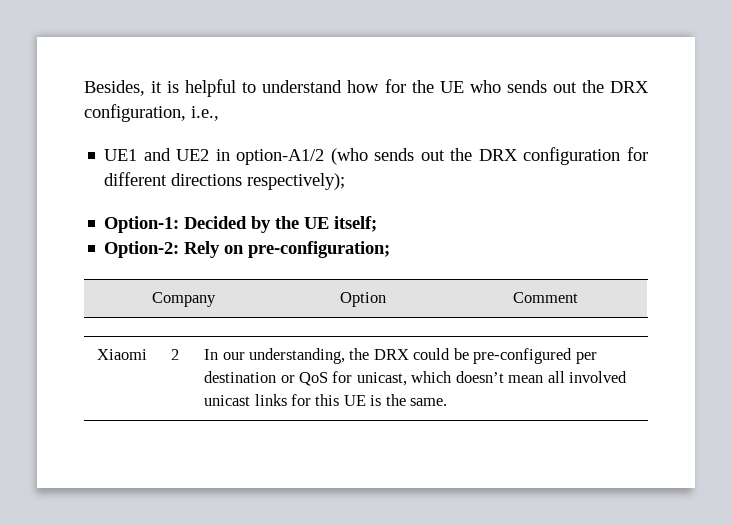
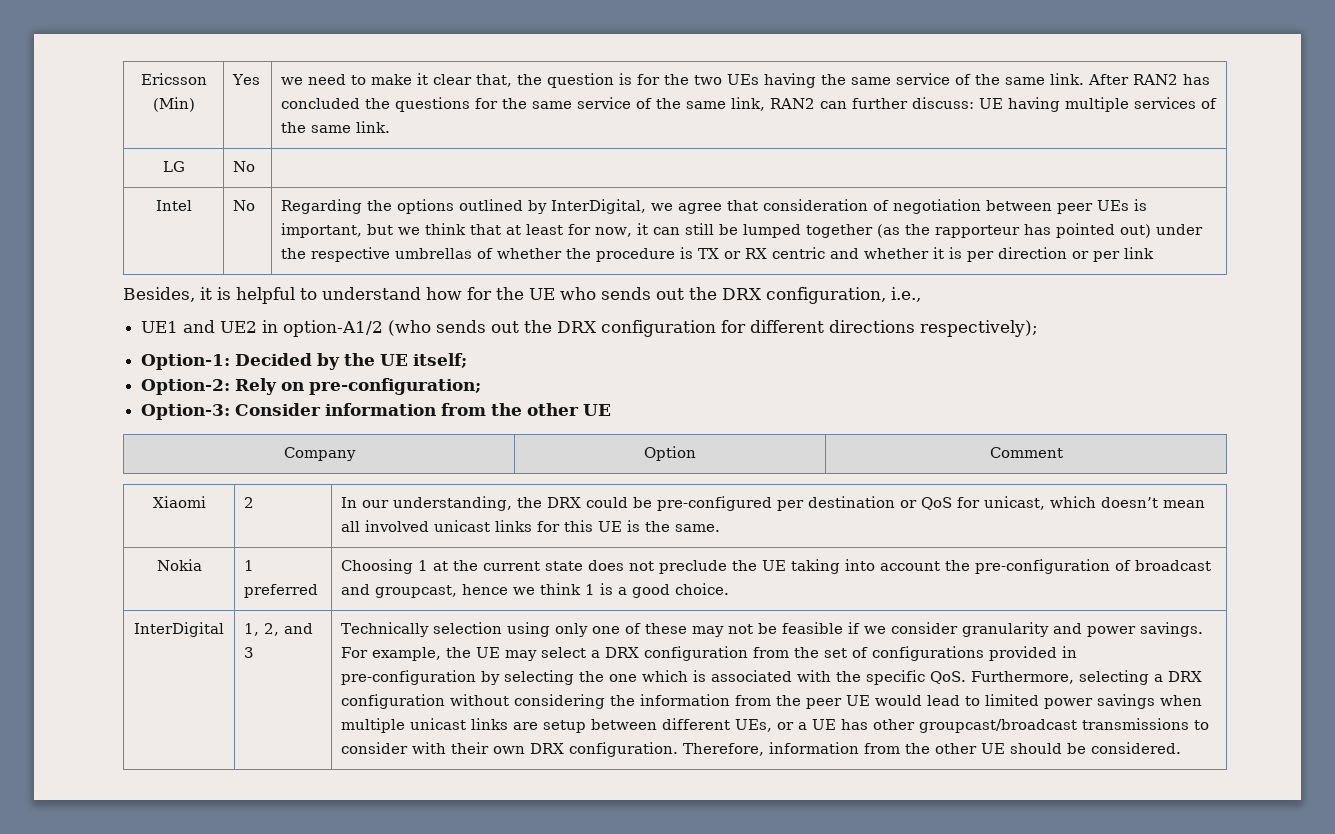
(84, 88) none -> [140,73,207,85] [152,97,195,112] [232,74,261,85] [281,73,1211,88] [281,97,1218,112] [281,121,391,133] [162,161,185,172] [233,161,256,172] [155,200,192,211] [233,200,256,211] [281,199,1148,214] [281,223,1204,238] [281,247,1155,262] Ericsson (Min) | Yes | we need to make it clear that, the question is for the two UEs having the same service of the same link. After RAN2 has concluded the questions for the same service of the same link, RAN2 can further discuss: UE having multiple services of the same link. // LG | No | // Intel | No | Regarding the options outlined by InterDigital, we agree that consideration of negotiation between peer UEs is important, but we think that at least for now, it can still be lumped together (as the rapporteur has pointed out) under the respective umbrellas of whether the procedure is TX or RX centric and whether it is per direction or per link //
(391, 249) none -> [141,403,612,420] // Option-3: Consider information from the other UE
(448, 402) none -> [156,559,202,571] [244,560,255,571] [244,584,319,598] [341,559,1212,574] [341,583,730,598] [134,622,224,637] [244,623,314,636] [244,647,255,658] [341,622,1204,637] [341,646,1078,661] [341,670,1203,685] [341,694,1203,709] [341,718,1210,733] [341,742,1182,757] // Nokia | 1 preferred | Choosing 1 at the current state does not preclude the UE taking into account the pre-configuration of broadcast and groupcast, hence we think 1 is a good choice. // InterDigital | 1, 2, and 3 | Technically selection using only one of these may not be feasible if we consider granularity and power savings. For example, the UE may select a DRX configuration from the set of configurations provided in pre-configuration by selecting the one which is associated with the specific QoS. Furthermore, selecting a DRX configuration without considering the information from the peer UE would lead to limited power savings when multiple unicast links are setup between different UEs, or a UE has other groupcast/broadcast transmissions to consider with their own DRX configuration. Therefore, information from the other UE should be considered.

